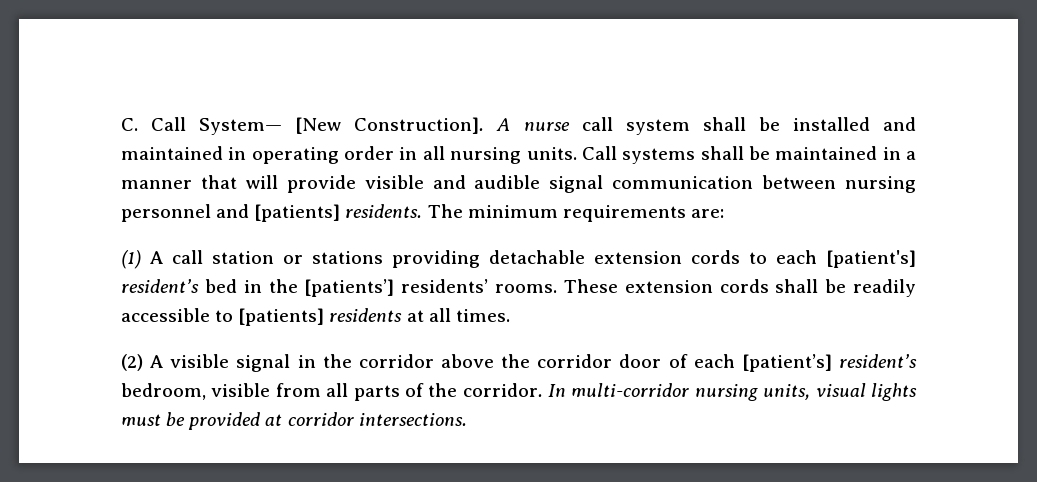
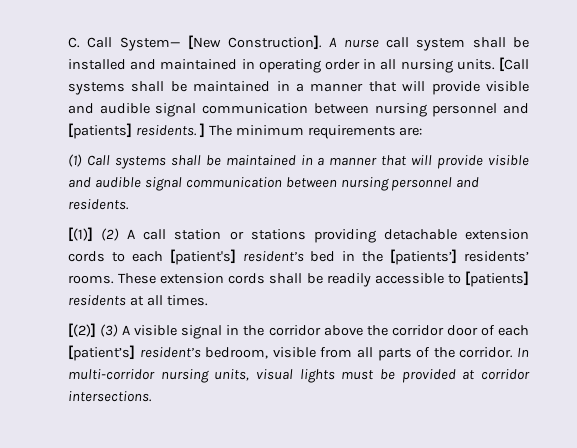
[581,146,617,160] Call -> [498,57,529,72] [Call
(423, 211) none -> [198,123,205,138] ]
(141, 259) none -> [86,155,529,169] [68,177,480,191] [68,199,129,210] [68,227,120,242] Call systems shall be maintained in a manner that will provide visible and audible signal communication between nursing personnel and residents. // [(1)] (2)
[121,354,143,371] (2) -> [68,323,119,338] [(2)] (3)

